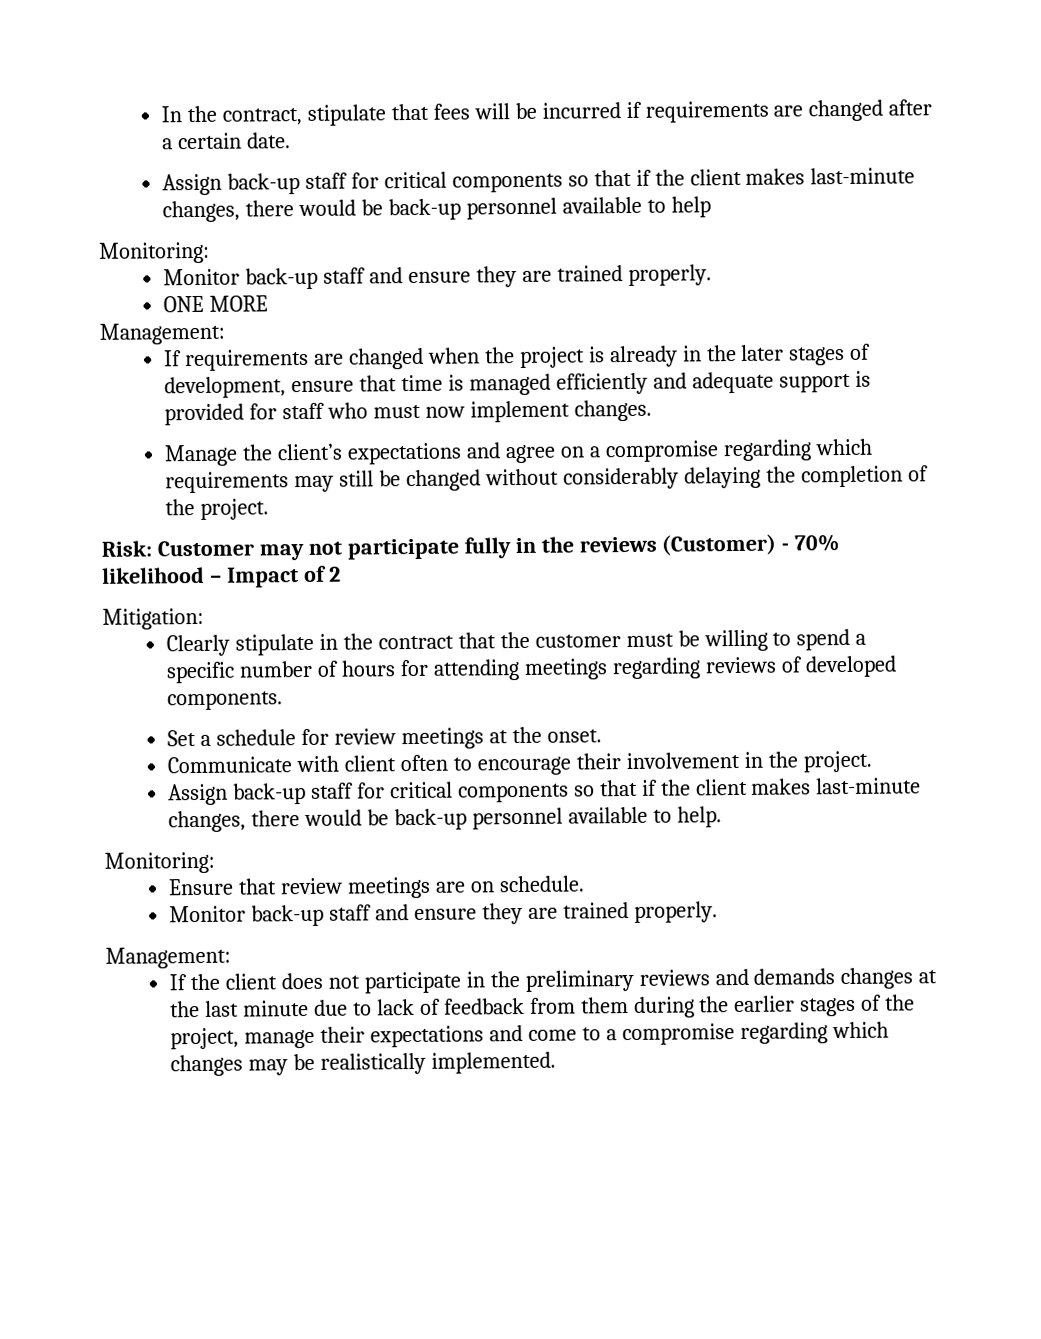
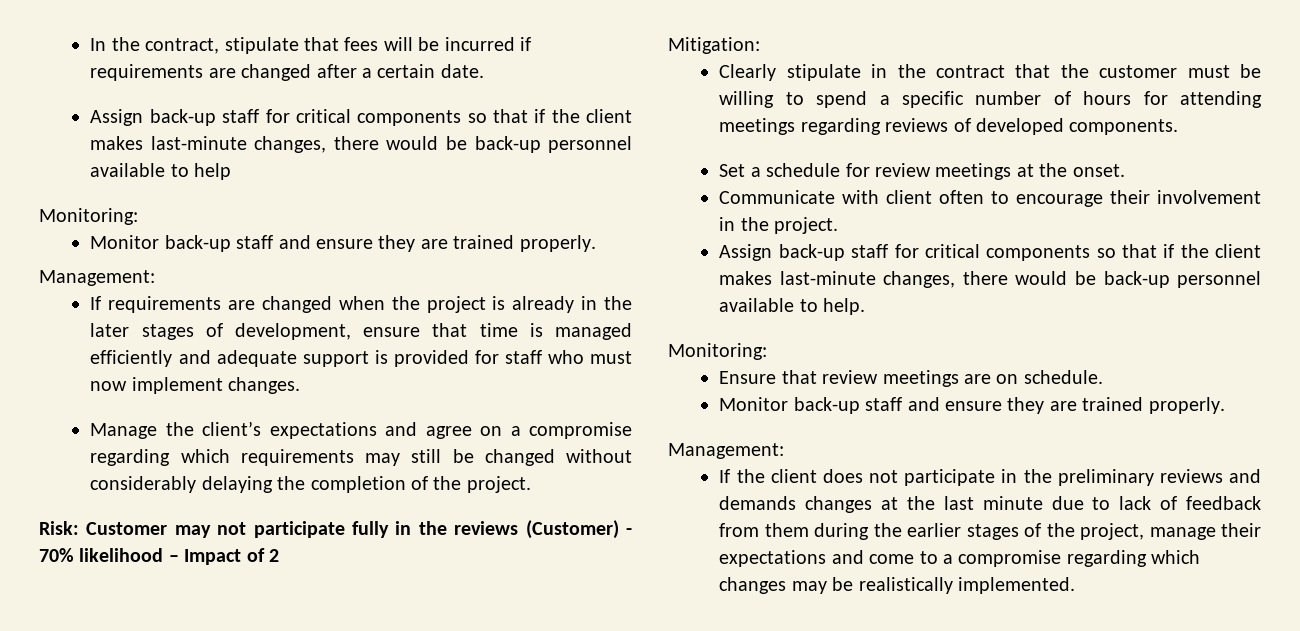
[163,295,269,313] // ONE MORE -> (596, 243) none

